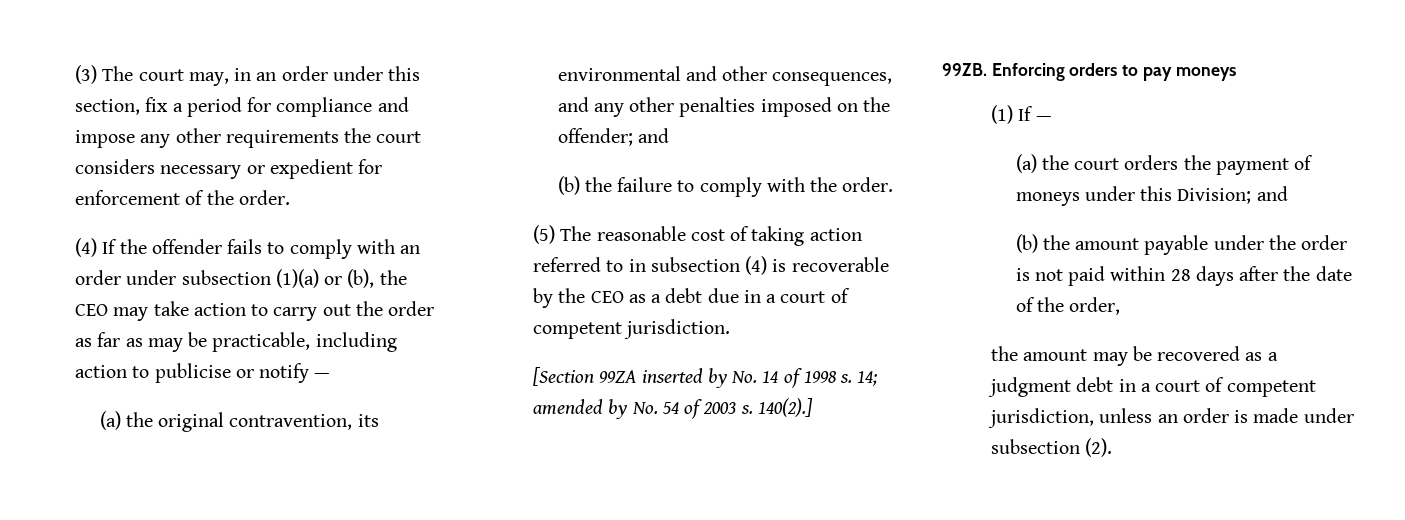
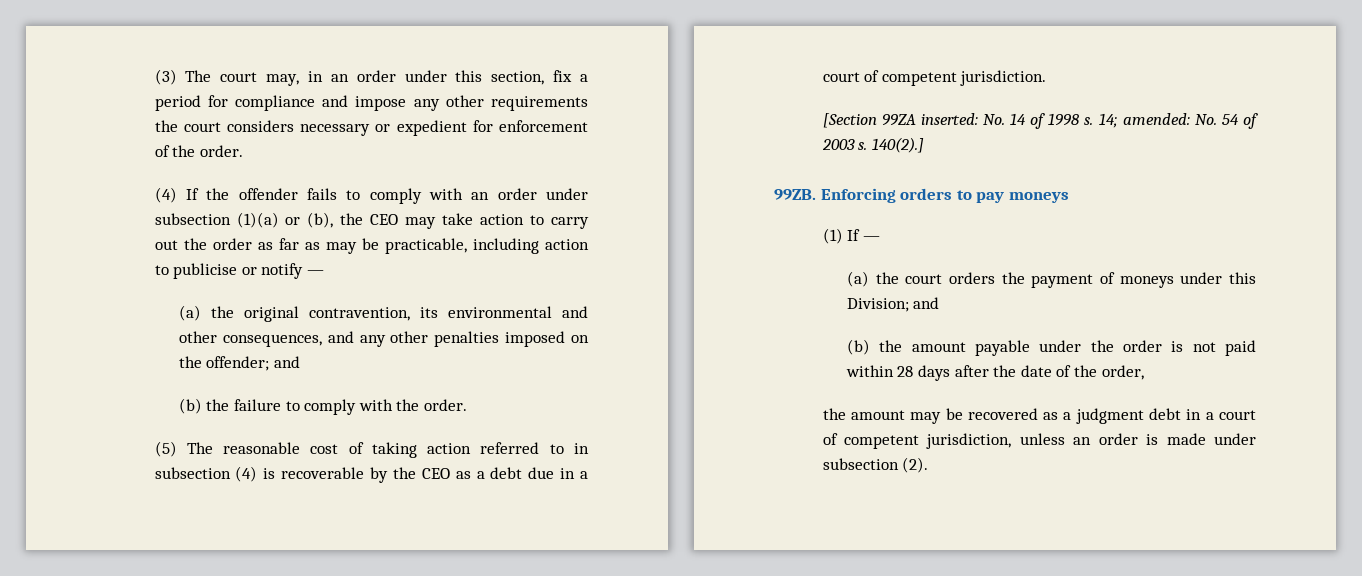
[641,368,727,388] inserted by -> [920,113,978,125] inserted:
[533,399,628,419] amended by -> [1122,113,1190,125] amended:

